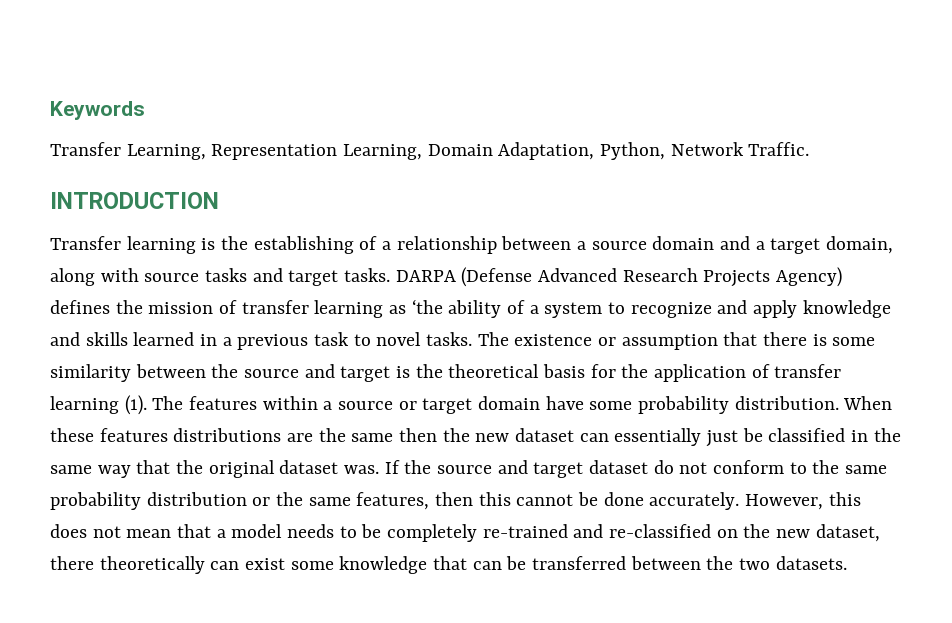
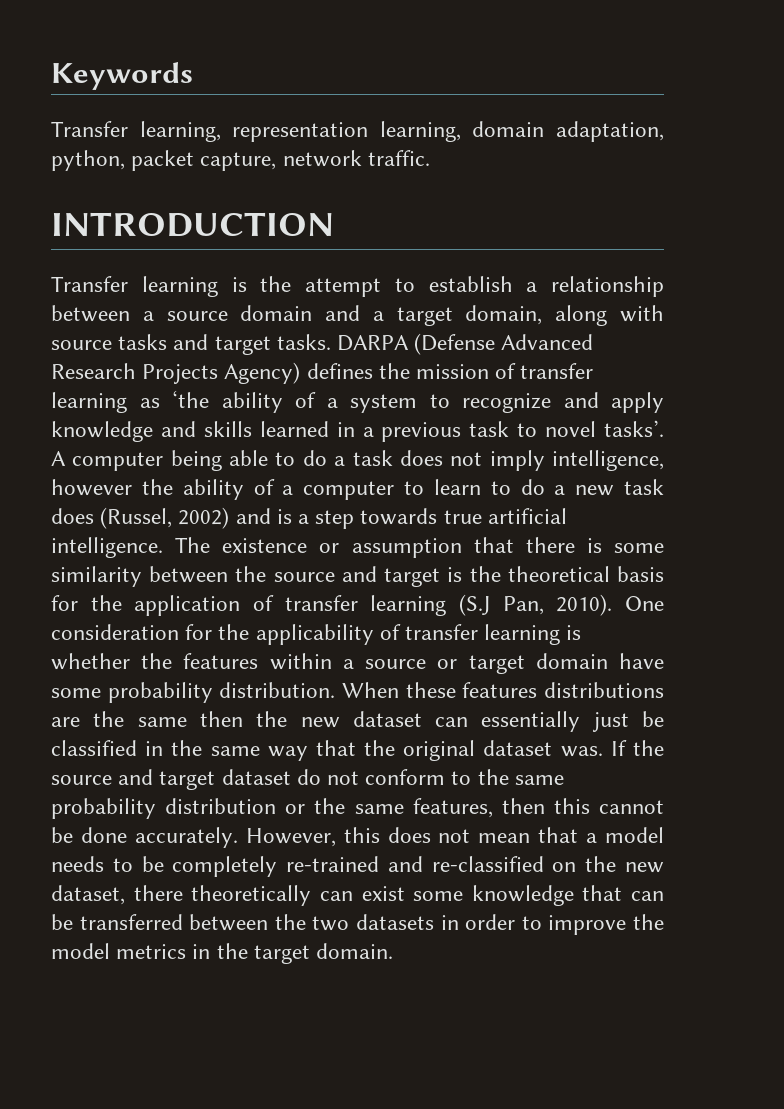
[126,142,810,160] Learning, Representation Learning, Domain Adaptation, Python, Network Traffic. -> [139,121,664,142] [51,150,430,171] learning, representation learning, domain adaptation, python, packet capture, network traffic.
[253,236,378,254] establishing of -> [305,276,513,297] attempt to establish
[426,332,473,346] tasks. -> [603,420,664,437] [51,450,664,471] [51,479,664,500] [51,507,567,529] [51,537,163,558] tasks’. A computer being able to do a task does not imply intelligence, however the ability of a computer to learn to do a new task does (Russel, 2002) and is a step towards true artificial intelligence.
[124,395,184,415] (1). The -> [459,594,664,616] [51,624,582,645] [51,653,173,670] (S.J Pan, 2010). One consideration for the applicability of transfer learning is whether the
[775,556,847,570] datasets. -> [356,914,665,935] [51,943,394,964] datasets in order to improve the model metrics in the target domain.

